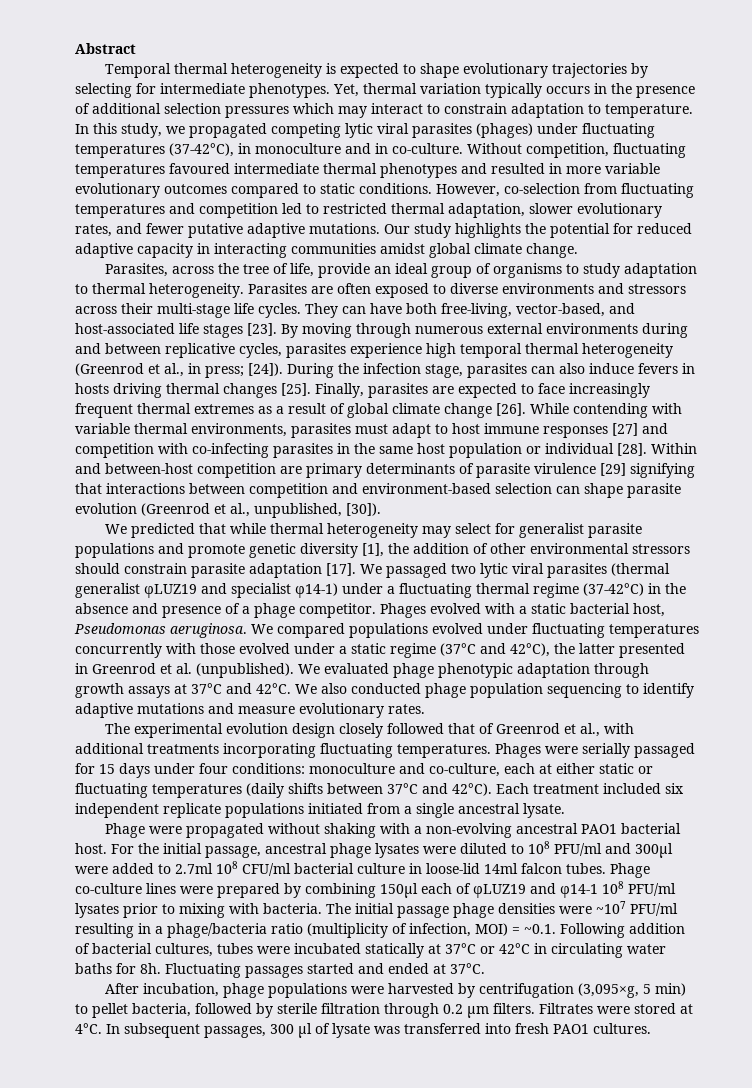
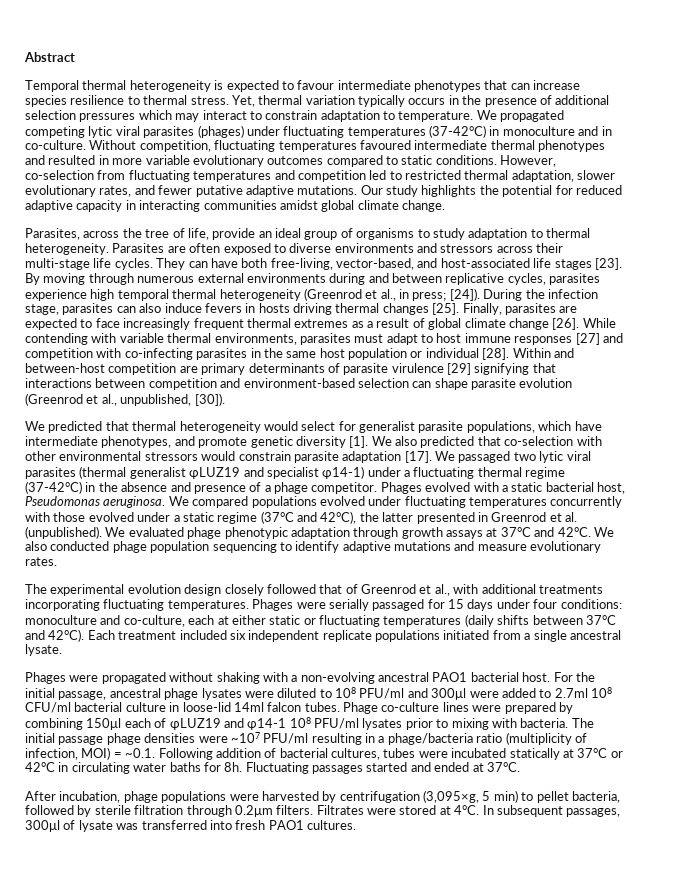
[419,63,648,78] [75,83,330,98] shape evolutionary trajectories by selecting for intermediate phenotypes. -> [297,80,581,92] [25,95,229,107] favour intermediate phenotypes that can increase species resilience to thermal stress.
[75,123,185,138] In this study, we -> [476,110,497,120] We
[169,143,234,157] (37-42°C), -> [429,125,486,138] (37-42°C)
[229,523,451,538] while thermal heterogeneity may -> [132,421,298,433] thermal heterogeneity would
[75,543,488,558] populations and promote genetic diversity [1], the addition of -> [466,421,602,433] [25,436,602,448] populations, which have intermediate phenotypes, and promote genetic diversity [1]. We also predicted that co-selection with
[75,563,120,574] should -> [201,451,236,461] would
[104,823,145,838] Phage -> [25,672,66,684] Phages
[443,1004,489,1018] 0.2 μm -> [234,805,273,817] 0.2μm
[270,1023,312,1038] 300 μl -> [25,820,60,832] 300μl

